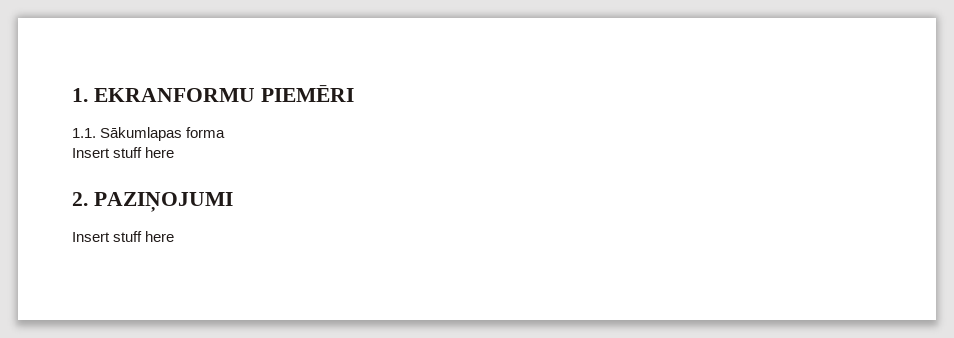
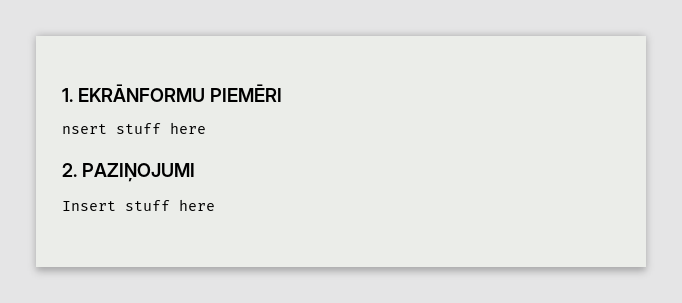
[93,88,255,102] EKRANFORMU -> [77,84,205,102] EKRĀNFORMU
[72,127,226,141] [72,148,110,158] 1.1. Sākumlapas forma // Insert -> [62,124,107,134] nsert

